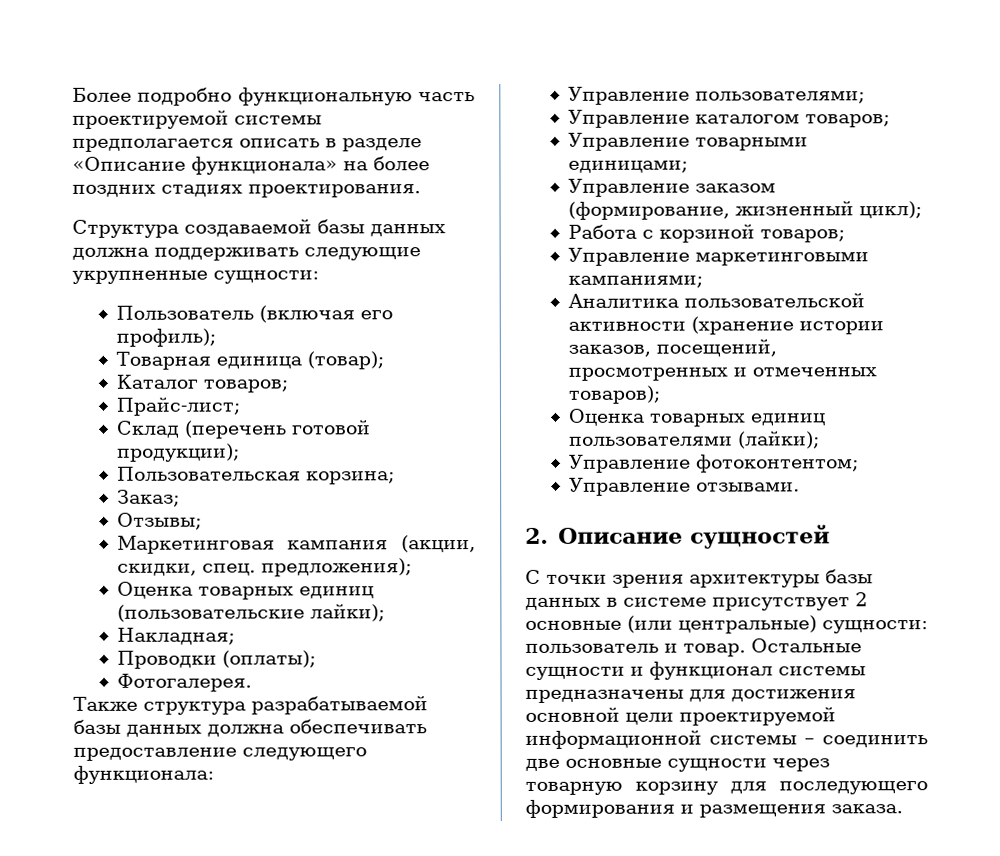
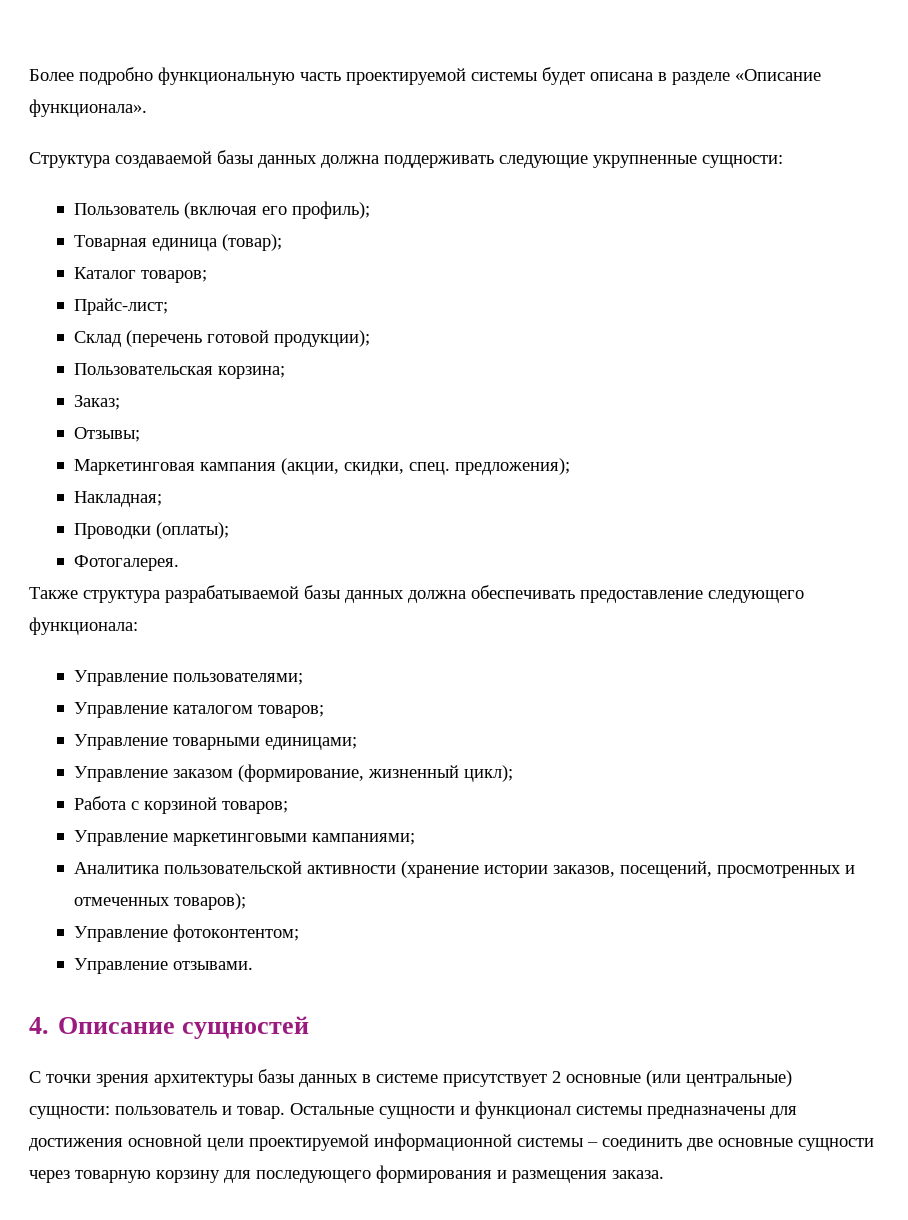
[72,138,320,152] предполагается описать -> [542,67,653,85] будет описана
[191,156,430,175] [72,184,421,198] функционала» на более поздних стадиях проектирования. -> [29,99,147,117] функционала».
[116,581,374,600] [116,603,385,622] // Оценка товарных единиц (пользовательские лайки); -> (570, 466) none
[567,408,825,427] [568,430,820,449] // Оценка товарных единиц пользователями (лайки); -> (246, 901) none
[525,527,549,544] 2. -> [29,1017,49,1034] 4.

